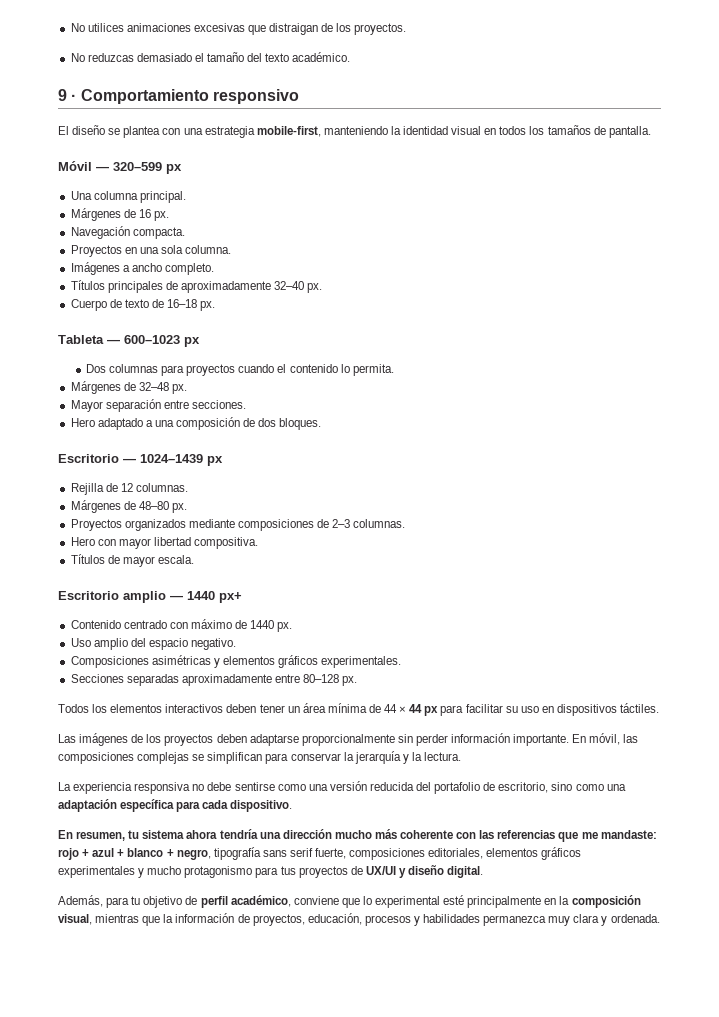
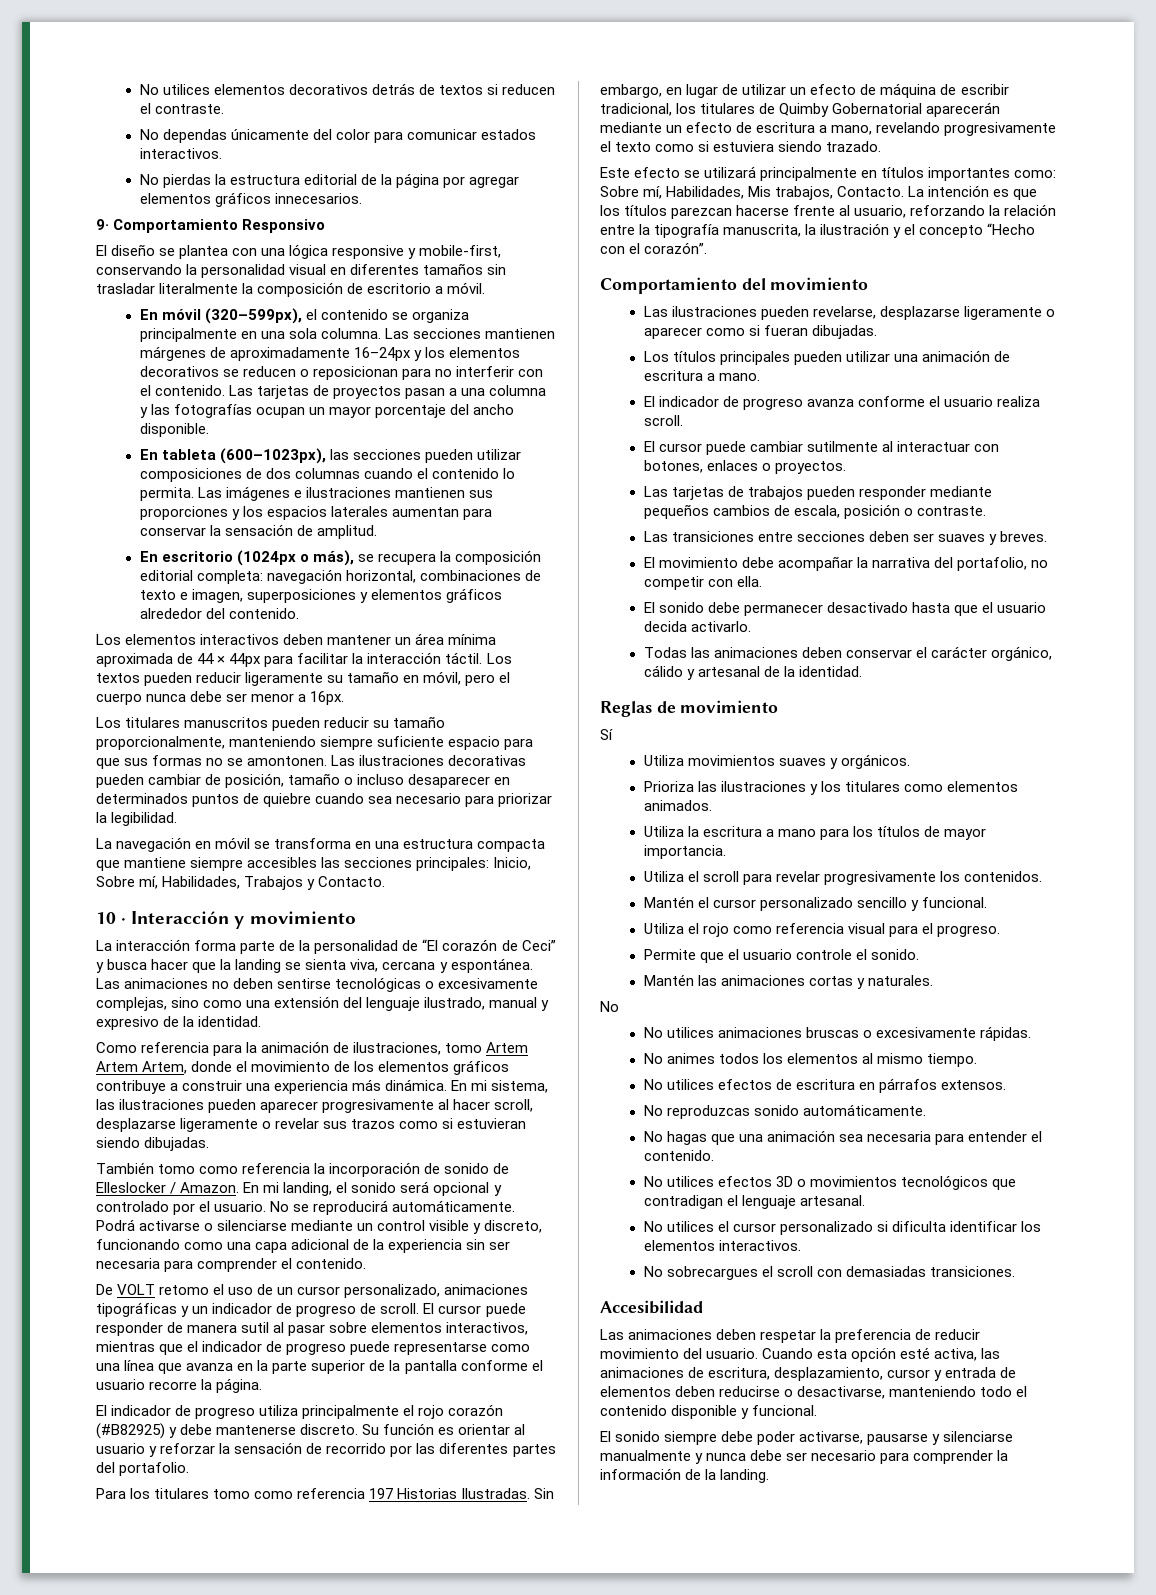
[70,23,407,35] [70,52,351,62] [58,89,299,104] No utilices animaciones excesivas que distraigan de los proyectos. // No reduzcas demasiado el tamaño del texto académico. // 9 · Comportamiento responsivo -> [139,83,556,95] [139,103,224,114] [139,129,537,143] [139,148,222,159] [139,173,520,188] [139,192,362,207] [96,219,326,233] No utilices elementos decorativos detrás de textos si reducen el contraste. // No dependas únicamente del color para comunicar estados interactivos. // No pierdas la estructura editorial de la página por agregar elementos gráficos innecesarios. // 9· Comportamiento Responsivo
[204,125,651,138] [58,161,182,174] [70,191,186,203] [70,208,169,221] [70,226,185,239] [70,245,232,257] [70,262,214,275] [70,280,323,293] [70,299,216,311] [58,335,200,347] [85,364,236,376] estrategia mobile-first, manteniendo la identidad visual en todos los tamaños de pantalla. // Móvil — 320–599 px // Una columna principal. // Márgenes de 16 px. // Navegación compacta. // Proyectos en una sola columna. // Imágenes a ancho completo. // Títulos principales de aproximadamente 32–40 px. // Cuerpo de texto de 16–18 px. // Tableta — 600–1023 px // Dos columnas para proyectos -> [289,244,502,259] [96,263,507,278] [96,282,486,297] [139,308,470,324] [139,328,556,342] [139,346,521,361] [139,366,544,380] [139,385,547,399] [139,404,515,418] [139,423,209,437] [139,448,522,464] [139,468,360,482] lógica responsive y mobile-first, conservando la personalidad visual en diferentes tamaños sin trasladar literalmente la composición de escritorio a móvil. // En móvil (320–599px), el contenido se organiza principalmente en una sola columna. Las secciones mantienen márgenes de aproximadamente 16–24px y los elementos decorativos se reducen o reposicionan para no interferir con el contenido. Las tarjetas de proyectos pasan a una columna y las fotografías ocupan un mayor porcentaje del ancho disponible. // En tableta (600–1023px), las secciones pueden utilizar composiciones de dos columnas
[70,381,187,394] [70,399,246,412] [70,417,322,430] [58,454,223,466] [70,483,188,495] [70,500,187,513] [70,519,406,531] [70,537,259,549] [70,554,194,567] [58,591,242,603] [70,619,293,632] [70,638,237,650] [70,655,402,668] [70,674,358,686] [58,704,108,713] // Márgenes de 32–48 px. // Mayor separación entre secciones. // Hero adaptado a una composición de dos bloques. // Escritorio — 1024–1439 px // Rejilla de 12 columnas. // Márgenes de 48–80 px. // Proyectos organizados mediante composiciones de 2–3 columnas. // Hero con mayor libertad compositiva. // Títulos de mayor escala. // Escritorio amplio — 1440 px+ // Contenido centrado con máximo de 1440 px. // Uso amplio del espacio negativo. // Composiciones asimétricas y elementos gráficos experimentales. // Secciones separadas aproximadamente entre 80–128 px. // Todos los -> [197,486,494,501] [139,506,493,520] [139,524,377,539] [139,550,542,566] [139,569,542,584] [139,588,503,603] [139,608,299,619] [96,634,121,645] Las imágenes e ilustraciones mantienen sus proporciones y los espacios laterales aumentan para conservar la sensación de amplitud. // En escritorio (1024px o más), se recupera la composición editorial completa: navegación horizontal, combinaciones de texto e imagen, superposiciones y elementos gráficos alrededor del contenido. // Los
[259,704,285,713] tener -> [327,635,392,645] mantener
(367, 708) none -> [96,653,173,667] aproximada
[409,703,660,716] [58,733,639,746] [58,751,462,764] [58,781,626,794] [58,799,293,812] [58,829,657,842] [58,847,582,860] [58,865,484,878] [58,895,641,908] [58,913,660,926] 44 px para facilitar su uso en dispositivos táctiles. // Las imágenes de los proyectos deben adaptarse proporcionalmente sin perder información importante. En móvil, las composiciones complejas se simplifican para conservar la jerarquía y la lectura. // La experiencia responsiva no debe sentirse como una versión reducida del portafolio de escritorio, sino como una adaptación específica para cada dispositivo. // En resumen, tu sistema ahora tendría una dirección mucho más coherente con las referencias que me mandaste: rojo + azul + blanco + negro, tipografía sans serif fuerte, composiciones editoriales, elementos gráficos experimentales y mucho protagonismo para tus proyectos de UX/UI y diseño digital. // Además, para tu objetivo de perfil académico, conviene que lo experimental esté principalmente en la composición visual, mientras que la información de proyectos, educación, procesos y habilidades permanezca muy clara y ordenada. -> [229,652,512,667] [96,671,511,686] [96,691,345,705] [96,716,446,731] [96,736,534,750] [96,755,527,769] [96,773,511,788] [96,793,553,807] [96,812,178,826] [96,837,546,852] [96,857,532,871] [96,876,386,890] [96,911,356,929] [96,939,556,954] [96,958,533,973] [96,977,539,992] [96,996,550,1011] [96,1016,262,1030] [96,1041,529,1056] [96,1060,510,1075] [96,1079,549,1094] [96,1099,534,1113] [96,1118,527,1132] [96,1137,210,1151] [96,1162,510,1177] [96,1181,502,1196] [96,1200,516,1215] [96,1219,543,1234] [96,1239,511,1253] [96,1258,367,1272] [96,1284,529,1298] [96,1302,526,1317] [96,1322,529,1336] [96,1341,531,1355] [96,1360,543,1374] [96,1378,263,1393] [96,1404,504,1419] [96,1423,526,1439] [96,1442,556,1457] [96,1462,190,1476] [96,1488,555,1499] [600,83,1009,98] [600,102,1001,117] [600,122,1057,136] [600,141,882,152] [600,166,1057,181] [600,185,1038,200] [600,204,1057,219] [600,223,1036,238] [600,242,708,254] [600,277,869,294] [643,306,1056,320] [643,325,877,339] [643,350,1011,365] [643,370,760,381] [643,396,1041,410] [643,415,683,426] [643,441,1000,455] [643,460,846,474] [643,486,993,500] [643,504,987,519] [643,531,1048,545] [643,556,1049,571] [643,576,762,590] [643,602,1047,616] [643,621,751,632] [643,646,1053,661] [643,665,863,680] [600,700,779,717] [600,729,613,740] [643,754,910,769] [643,781,1019,795] [643,800,712,811] [643,826,987,840] [643,845,726,859] [643,871,1043,885] [643,896,988,911] [643,923,1001,937] [643,949,920,963] [643,974,934,989] [600,1001,619,1012] [643,1026,1032,1041] [643,1053,978,1067] [643,1078,1007,1093] [643,1104,926,1119] [643,1130,1043,1145] [643,1150,714,1161] [643,1175,1017,1190] [643,1195,865,1209] [643,1221,1042,1235] [643,1240,801,1251] [643,1266,1016,1280] [600,1300,703,1314] [600,1329,981,1343] [600,1347,1001,1362] [600,1367,1017,1381] [600,1386,1028,1399] [600,1405,818,1419] [600,1431,1014,1445] [600,1450,1009,1464] [600,1468,770,1483] 44px para facilitar la interacción táctil. Los textos pueden reducir ligeramente su tamaño en móvil, pero el cuerpo nunca debe ser menor a 16px. // Los titulares manuscritos pueden reducir su tamaño proporcionalmente, manteniendo siempre suficiente espacio para que sus formas no se amontonen. Las ilustraciones decorativas pueden cambiar de posición, tamaño o incluso desaparecer en determinados puntos de quiebre cuando sea necesario para priorizar la legibilidad. // La navegación en móvil se transforma en una estructura compacta que mantiene siempre accesibles las secciones principales: Inicio, Sobre mí, Habilidades, Trabajos y Contacto. // 10 · Interacción y movimiento // La interacción forma parte de la personalidad de “El corazón de Ceci” y busca hacer que la landing se sienta viva, cercana y espontánea. Las animaciones no deben sentirse tecnológicas o excesivamente complejas, sino como una extensión del lenguaje ilustrado, manual y expresivo de la identidad. // Como referencia para la animación de ilustraciones, tomo Artem Artem Artem, donde el movimiento de los elementos gráficos contribuye a construir una experiencia más dinámica. En mi sistema, las ilustraciones pueden aparecer progresivamente al hacer scroll, desplazarse ligeramente o revelar sus trazos como si estuvieran siendo dibujadas. // También tomo como referencia la incorporación de sonido de Elleslocker / Amazon. En mi landing, el sonido será opcional y controlado por el usuario. No se reproducirá automáticamente. Podrá activarse o silenciarse mediante un control visible y discreto, funcionando como una capa adicional de la experiencia sin ser necesaria para comprender el contenido. // De VOLT retomo el uso de un cursor personalizado, animaciones tipográficas y un indicador de progreso de scroll. El cursor puede responder de manera sutil al pasar sobre elementos interactivos, mientras que el indicador de progreso puede representarse como una línea que avanza en la parte superior de la pantalla conforme el usuario recorre la página. // El indicador de progreso utiliza principalmente el rojo corazón (#B82925) y debe mantenerse discreto. Su función es orientar al usuario y reforzar la sensación de recorrido por las diferentes partes del portafolio. // Para los titulares tomo como referencia 197 Historias Ilustradas. Sin embargo, en lugar de utilizar un efecto de máquina de escribir tradicional, los titulares de Quimby Gobernatorial aparecerán mediante un efecto de escritura a mano, revelando progresivamente el texto como si estuviera siendo trazado. // Este efecto se utilizará principalmente en títulos importantes como: Sobre mí, Habilidades, Mis trabajos, Contacto. La intención es que los títulos parezcan hacerse frente al usuario, reforzando la relación entre la tipografía manuscrita, la ilustración y el concepto “Hecho con el corazón”. // Comportamiento del movimiento // Las ilustraciones pueden revelarse, desplazarse ligeramente o aparecer como si fueran dibujadas. // Los títulos principales pueden utilizar una animación de escritura a mano. // El indicador de progreso avanza conforme el usuario realiza scroll. // El cursor puede cambiar sutilmente al interactuar con botones, enlaces o proyectos. // Las tarjetas de trabajos pueden responder mediante pequeños cambios de escala, posición o contraste. // Las transiciones entre secciones deben ser suaves y breves. // El movimiento debe acompañar la narrativa del portafolio, no competir con ella. // El sonido debe permanecer desactivado hasta que el usuario decida activarlo. // Todas las animaciones deben conservar el carácter orgánico, cálido y artesanal de la identidad. // Reglas de movimiento // Sí // Utiliza movimientos suaves y orgánicos. // Prioriza las ilustraciones y los titulares como elementos animados. // Utiliza la escritura a mano para los títulos de mayor importancia. // Utiliza el scroll para revelar progresivamente los contenidos. // Mantén el cursor personalizado sencillo y funcional. // Utiliza el rojo como referencia visual para el progreso. // Permite que el usuario controle el sonido. // Mantén las animaciones cortas y naturales. // No // No utilices animaciones bruscas o excesivamente rápidas. // No animes todos los elementos al mismo tiempo. // No utilices efectos de escritura en párrafos extensos. // No reproduzcas sonido automáticamente. // No hagas que una animación sea necesaria para entender el contenido. // No utilices efectos 3D o movimientos tecnológicos que contradigan el lenguaje artesanal. // No utilices el cursor personalizado si dificulta identificar los elementos interactivos. // No sobrecargues el scroll con demasiadas transiciones. // Accesibilidad // Las animaciones deben respetar la preferencia de reducir movimiento del usuario. Cuando esta opción esté activa, las animaciones de escritura, desplazamiento, cursor y entrada de elementos deben reducirse o desactivarse, manteniendo todo el contenido disponible y funcional. // El sonido siempre debe poder activarse, pausarse y silenciarse manualmente y nunca debe ser necesario para comprender la información de la landing.

